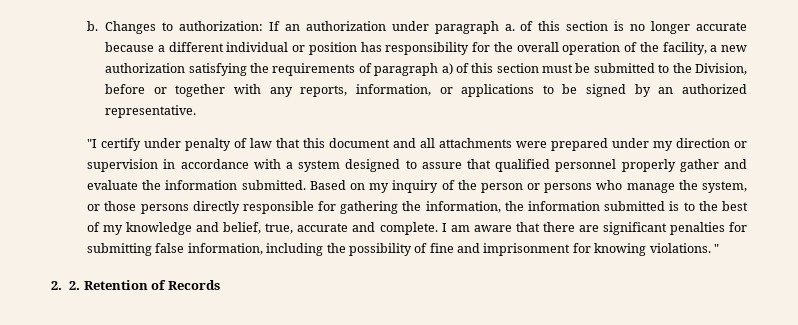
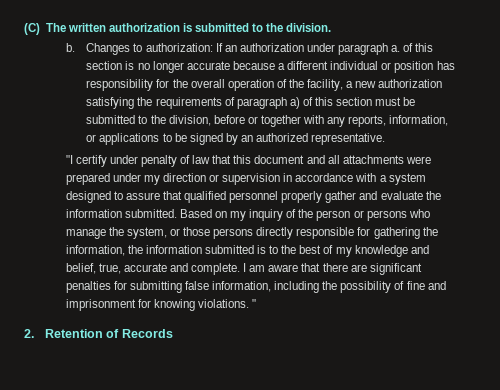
(87, 26) none -> [24,23,332,35] (C) The written authorization is submitted to the division. //
[694,63,747,75] Division, -> [168,115,211,126] division,
[69,281,81,290] 2. -> (34, 333) none

